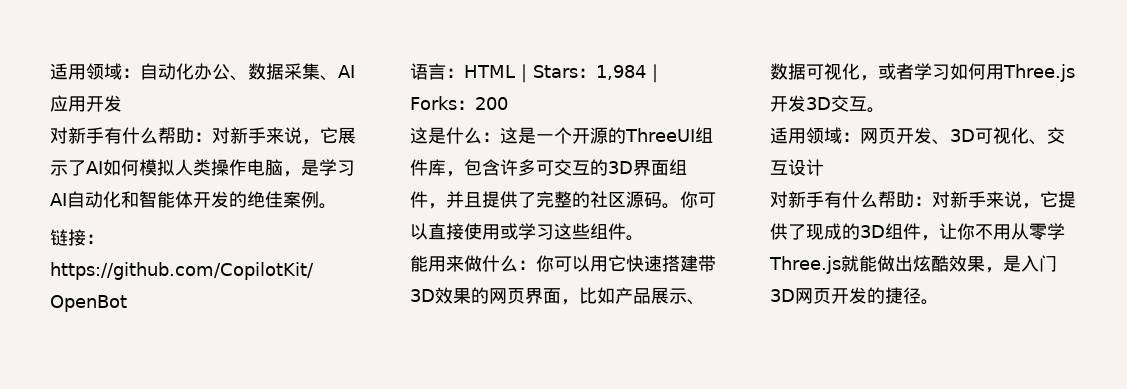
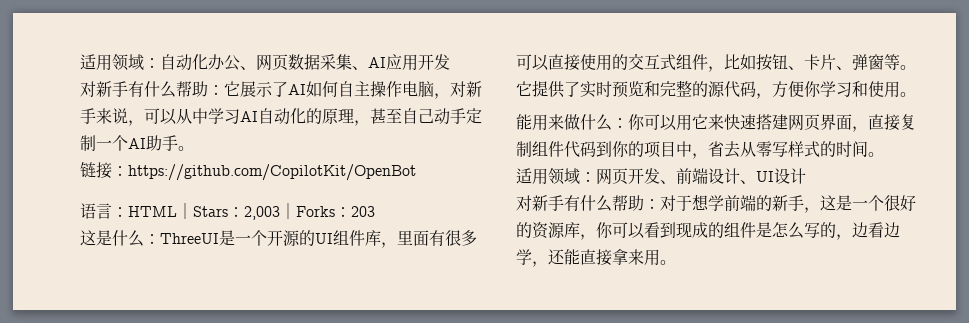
(248, 78) none -> [256,54,288,71] 网页
[212,127,320,145] 对新手来说， -> (224, 90) none
[139,159,211,176] 模拟人类 -> [338,81,370,97] 自主
[301,159,355,176] [50,191,319,208] 是学习AI自动化和智能体开发的绝佳案例 -> [450,81,482,97] [80,108,482,126] [80,135,178,151] 对新手来说，可以从中学习AI自动化的原理，甚至自己动手定制一个AI助手
[596,65,646,80] 1,984 -> [244,206,280,220] 2,003
[475,97,508,110] 200 -> [351,206,375,217] 203
[500,127,518,144] 这 -> [160,233,219,244] ThreeUI
[625,128,695,142] ThreeUI -> [315,233,333,244] UI
[464,159,687,176] [410,191,716,209] [410,223,626,240] 包含许多可交互的3D界面组件，并且提供了完整的社区源码。你可以直接使用或学习这些组件 -> [397,230,477,246] [516,53,916,72] [516,80,900,99] 里面有很多可以直接使用的交互式组件，比如按钮、卡片、弹窗等。它提供了实时预览和完整的源代码，方便你学习和使用
(626, 263) none -> [708,114,724,130] 来
[698,255,716,272] [410,287,705,305] [770,63,1075,82] [770,95,867,112] 带3D效果的网页界面，比如产品展示、数据可视化，或者学习如何用Three.js开发3D交互 -> [788,114,916,132] [516,141,868,159] 网页界面，直接复制组件代码到你的项目中，省去从零写样式的时间
[950,127,1065,145] [770,160,788,175] 3D可视化、交互 -> [676,168,774,184] 前端设计、UI
[950,191,1076,209] [770,223,1065,241] [769,255,1057,274] [770,287,921,304] 新手来说，它提供了现成的3D组件，让你不用从零学Three.js就能做出炫酷效果，是入门3D网页开发的捷径 -> [676,194,916,213] [516,222,900,240] [516,249,660,267] 于想学前端的新手，这是一个很好的资源库，你可以看到现成的组件是怎么写的，边看边学，还能直接拿来用

